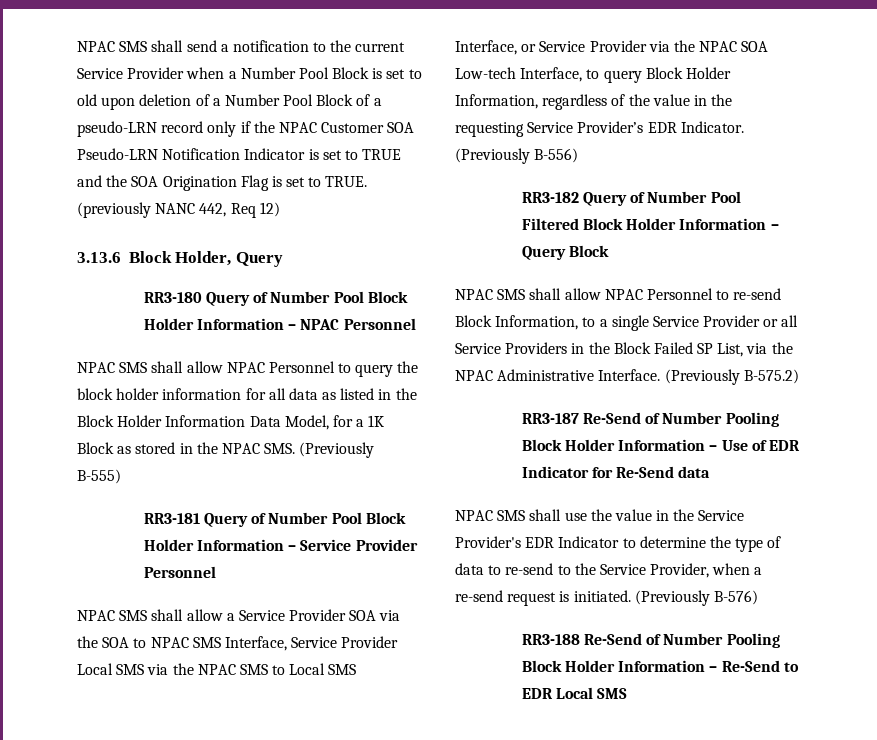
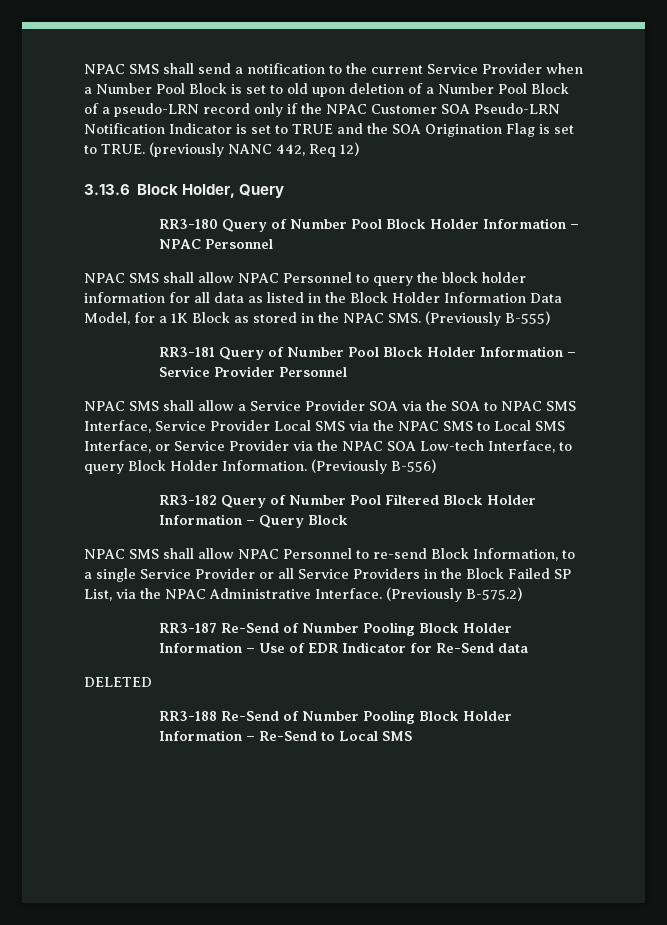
[455,94,733,110] [455,121,744,137] Information, regardless of the value in the requesting Service Provider’s EDR Indicator. -> [222,460,307,471] Information.
[455,509,745,521] [455,536,782,552] [455,563,763,578] [455,590,758,606] NPAC SMS shall use the value in the Service Provider's EDR Indicator to determine the type of data to re-send to the Service Provider, when a re-send request is initiated. (Previously B-576) -> [84,677,152,687] DELETED
[521,688,553,699] EDR -> (336, 736) none

